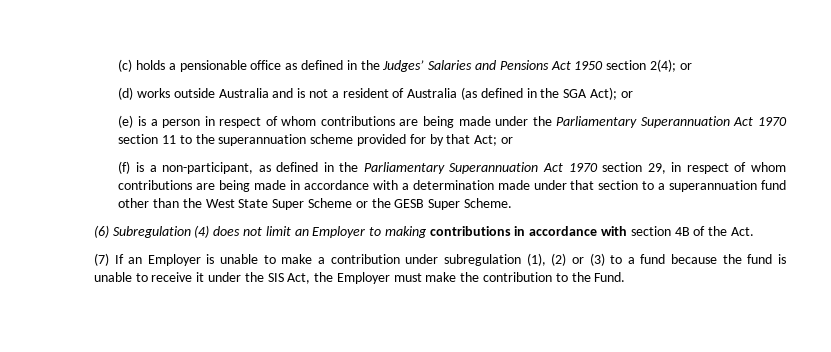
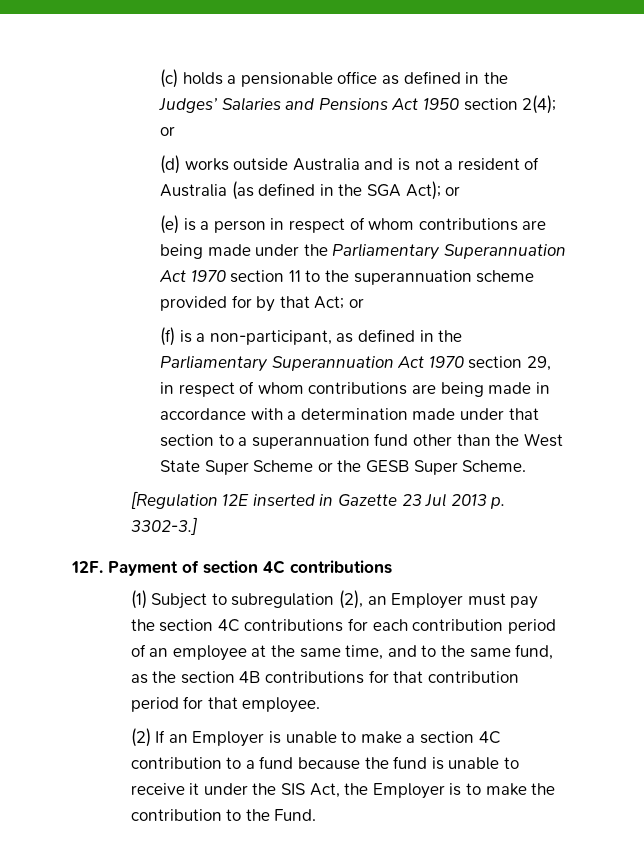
[93,225,754,238] [93,253,109,266] (6) Subregulation (4) does not limit an Employer to making contributions in accordance with section 4B of the Act. // (7) -> [130,491,506,509] [130,517,197,535] [71,560,392,576] [130,590,539,609] [130,618,556,634] [130,644,554,661] [130,670,519,684] [130,696,321,713] [130,728,151,747] [Regulation 12E inserted in Gazette 23 Jul 2013 p. 3302-3.] // 12F. Payment of section 4C contributions // (1) Subject to subregulation (2), an Employer must pay the section 4C contributions for each contribution period of an employee at the same time, and to the same fund, as the section 4B contributions for that contribution period for that employee. // (2)
[330,253,605,266] contribution under subregulation (1), (2) or (3) -> [419,731,501,744] [130,757,222,769] section 4C contribution
[393,273,422,282] must -> [449,783,481,796] is to

